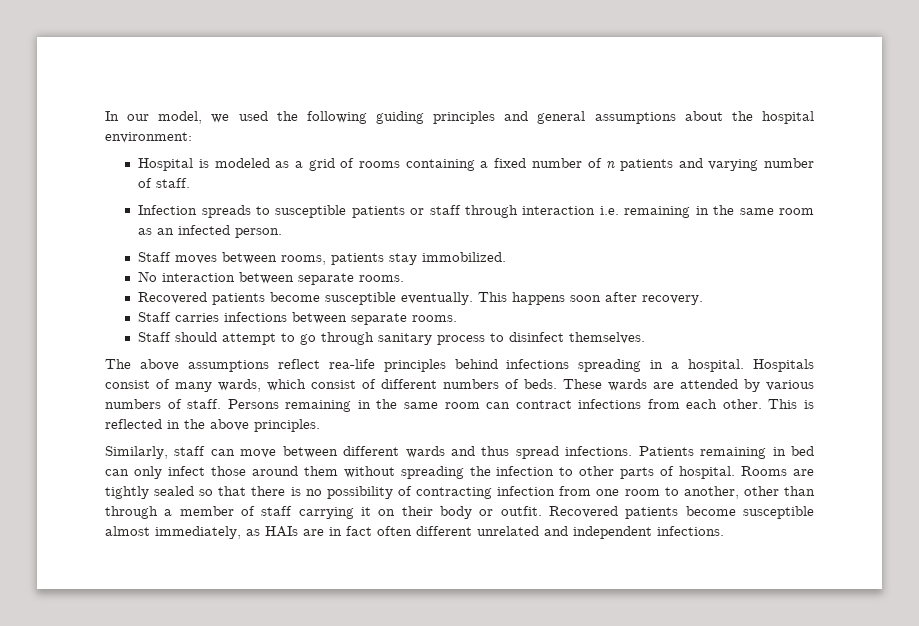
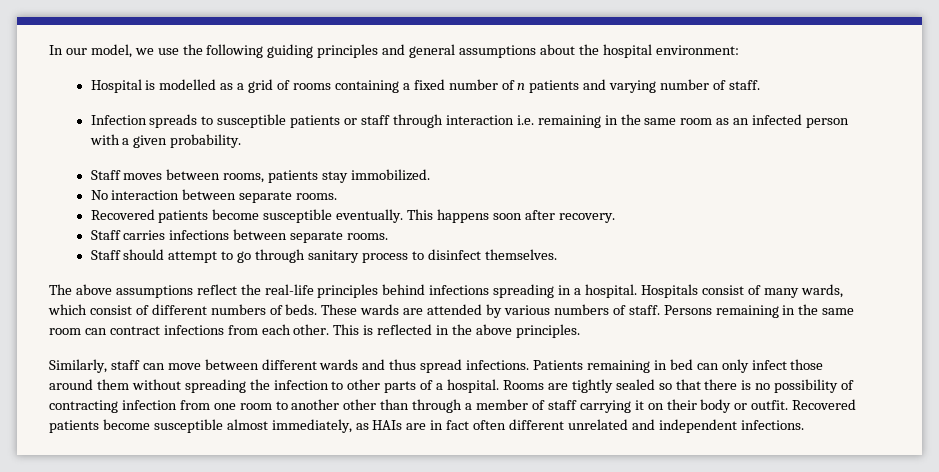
[238,111,268,121] used -> [157,48,179,55] use
[214,158,270,168] modeled -> [159,79,217,90] modelled
[235,228,283,238] person. -> [806,118,850,128] [89,134,242,148] person with a given probability.
[328,359,375,369] rea-life -> [240,284,314,295] the real-life
(675, 471) none -> [436,383,444,390] a
[683,486,739,499] another, -> [291,399,340,410] another

